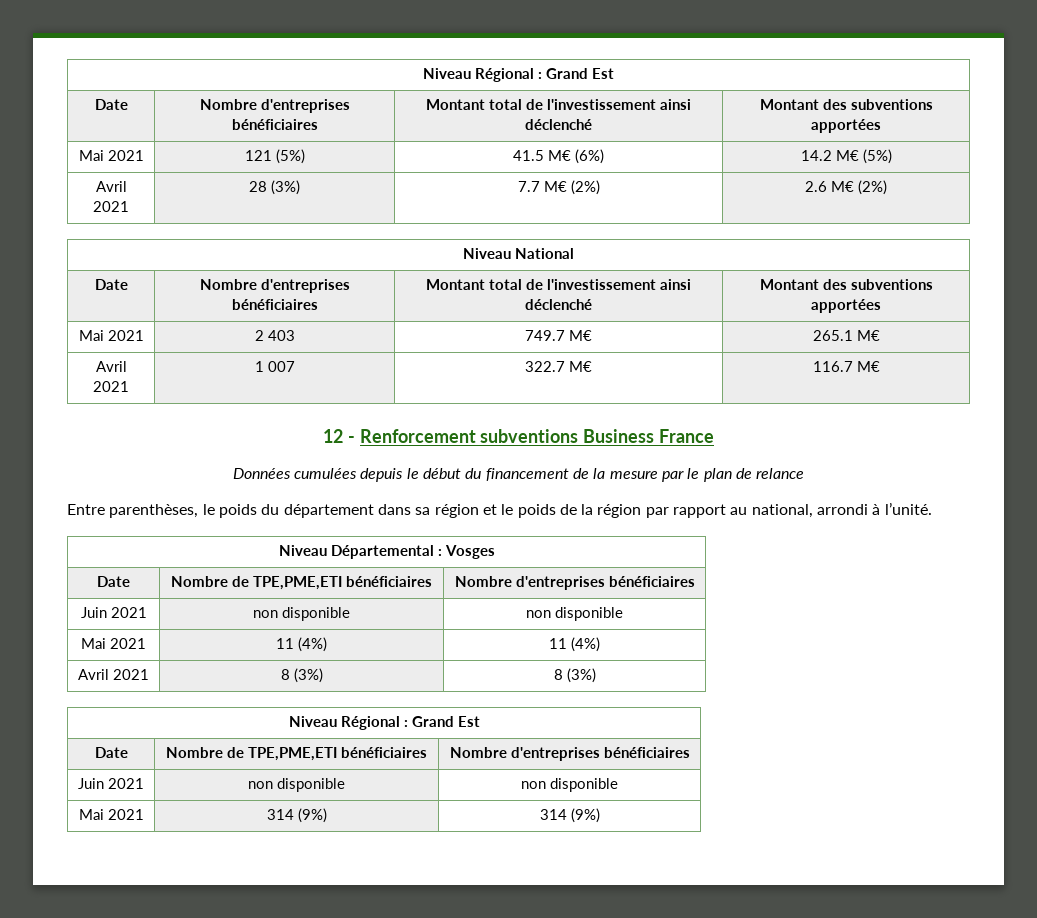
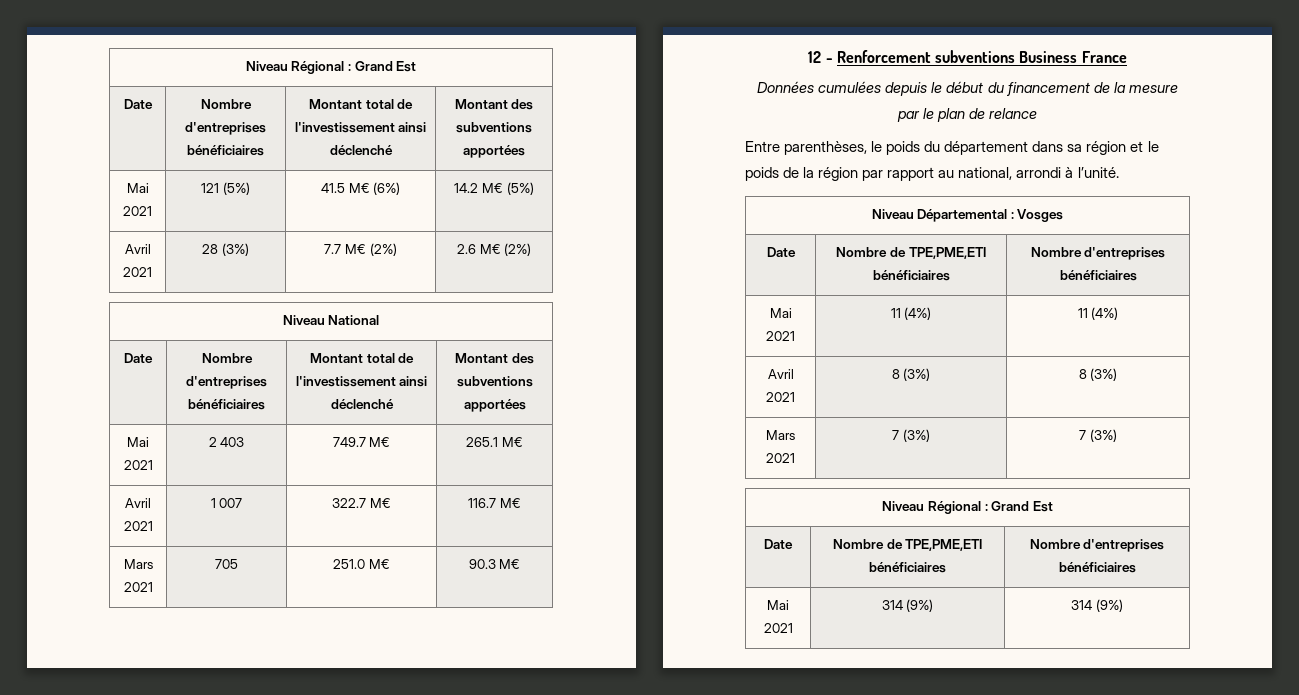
(880, 366) none -> [123,559,153,569] [123,582,153,592] [215,559,238,569] [333,559,390,569] [468,559,521,569] // Mars 2021 | 705 | 251.0 M€ | 90.3 M€
[80,607,147,618] [253,607,350,621] [526,607,623,621] // Juin 2021 | non disponible | non disponible -> (1137, 275) none
(596, 675) none -> [766,430,795,440] [766,453,795,463] [892,429,930,442] [1079,429,1117,442] // Mars 2021 | 7 (3%) | 7 (3%)
[78,778,144,789] [248,778,345,792] [521,778,618,792] // Juin 2021 | non disponible | non disponible -> (1136, 567) none

